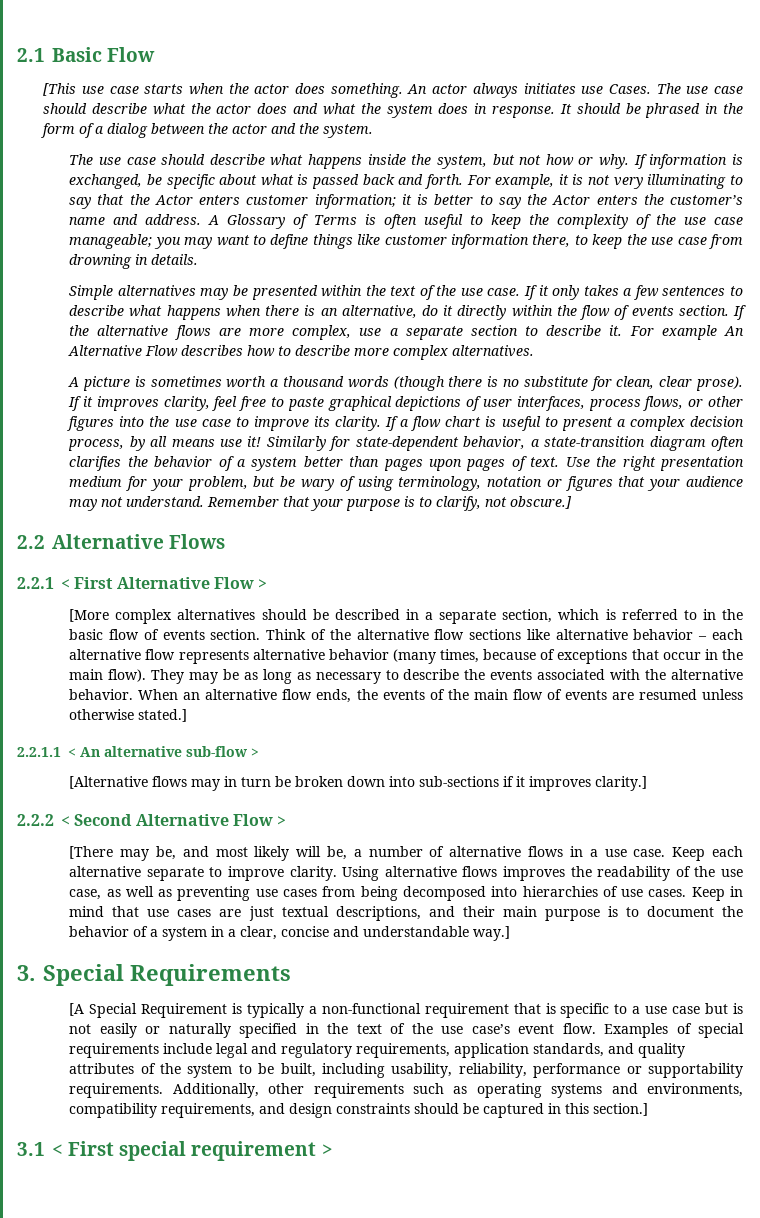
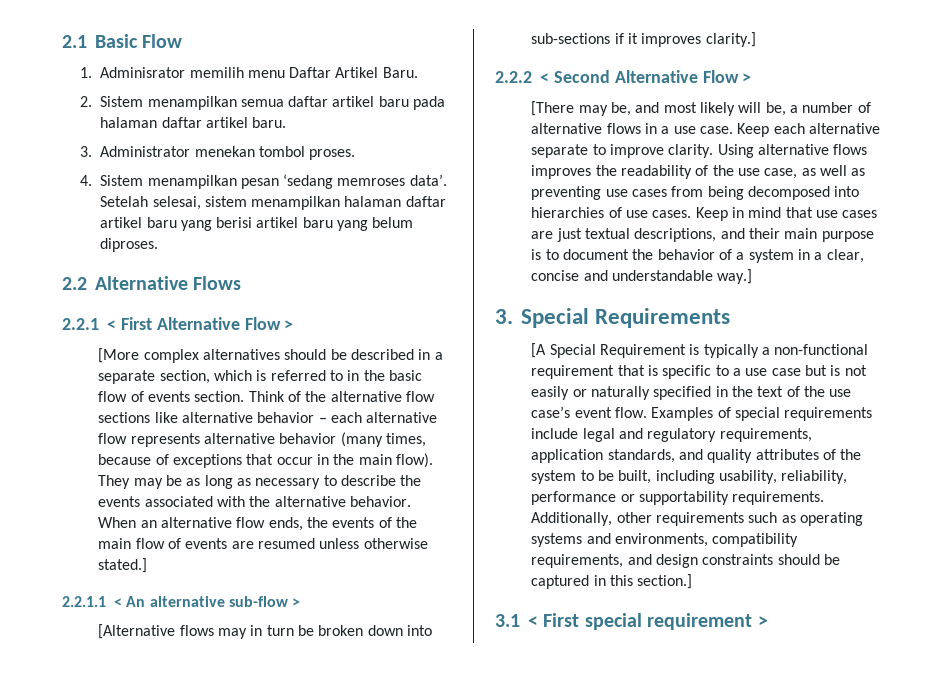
[43,83,744,98] [43,103,743,118] [41,123,374,138] [69,154,744,169] [69,174,744,189] [69,194,743,209] [69,214,743,229] [69,234,743,249] [69,254,199,269] [69,285,744,300] [69,305,747,320] [69,325,745,340] [68,345,535,360] [68,376,743,391] [68,396,743,411] [67,416,744,431] [68,436,744,451] [69,456,744,471] [69,476,744,491] [69,496,573,511] [This use case starts when the actor does something. An actor always initiates use Cases. The use case should describe what the actor does and what the system does in response. It should be phrased in the form of a dialog between the actor and the system. // The use case should describe what happens inside the system, but not how or why. If information is exchanged, be specific about what is passed back and forth. For example, it is not very illuminating to say that the Actor enters customer information; it is better to say the Actor enters the customer’s name and address. A Glossary of Terms is often useful to keep the complexity of the use case manageable; you may want to define things like customer information there, to keep the use case from drowning in details. // Simple alternatives may be presented within the text of the use case. If it only takes a few sentences to describe what happens when there is an alternative, do it directly within the flow of events section. If the alternative flows are more complex, use a separate section to describe it. For example An Alternative Flow describes how to describe more complex alternatives. // A picture is sometimes worth a thousand words (though there is no substitute for clean, clear prose). If it improves clarity, feel free to paste graphical depictions of user interfaces, process flows, or other figures into the use case to improve its clarity. If a flow chart is useful to present a complex decision process, by all means use it! Similarly for state-dependent behavior, a state-transition diagram often clarifies the behavior of a system better than pages upon pages of text. Use the right presentation medium for your problem, but be wary of using terminology, notation or figures that your audience may not understand. Remember that your purpose is to clarify, not obscure.] -> [80,67,418,78] [80,96,446,110] [100,117,287,128] [80,146,356,160] [80,174,447,189] [100,196,446,210] [100,217,414,231] [100,238,159,252] 1. Adminisrator memilih menu Daftar Artikel Baru. // 2. Sistem menampilkan semua daftar artikel baru pada halaman daftar artikel baru. // 3. Administrator menekan tombol proses. // 4. Sistem menampilkan pesan ‘sedang memroses data’. Setelah selesai, sistem menampilkan halaman daftar artikel baru yang berisi artikel baru yang belum diproses.

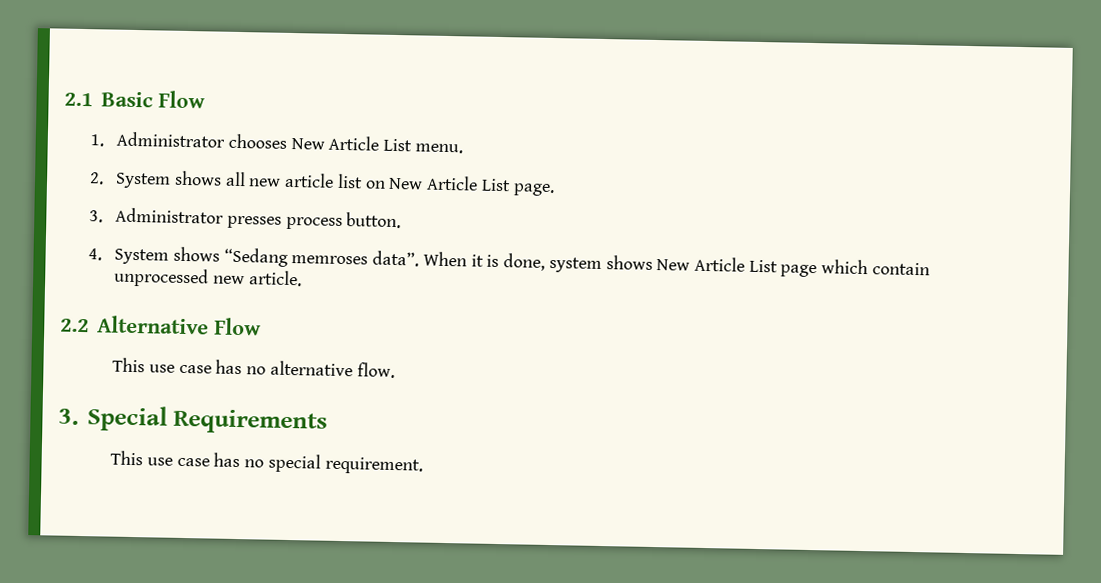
[100,67,418,78] [80,96,446,110] [100,117,287,128] [80,146,356,160] [80,174,447,189] [100,196,446,210] [100,217,414,231] [100,238,159,252] [62,276,242,290] [62,317,294,330] [98,348,443,363] [98,370,422,384] [98,391,435,402] [98,412,438,423] [98,432,426,447] [98,453,433,468] [98,475,422,489] [98,496,411,507] [98,517,417,531] [98,538,428,549] [98,558,148,573] [62,596,301,607] [98,624,432,639] [531,32,756,47] [495,70,752,83] [531,101,871,116] [531,123,880,137] [531,144,868,158] [531,165,866,179] [531,186,860,200] [531,207,878,221] [531,228,874,242] [531,249,864,263] [531,269,753,284] [495,308,731,328] [531,343,869,358] [531,365,867,379] [531,386,852,400] [531,406,873,421] [531,428,812,442] [531,449,862,463] [531,470,848,484] [531,491,825,505] [531,512,863,526] [531,533,799,547] [531,554,840,568] [531,574,693,589] [495,613,768,630] Adminisrator memilih menu Daftar Artikel Baru. // 2. Sistem menampilkan semua daftar artikel baru pada halaman daftar artikel baru. // 3. Administrator menekan tombol proses. // 4. Sistem menampilkan pesan ‘sedang memroses data’. Setelah selesai, sistem menampilkan halaman daftar artikel baru yang berisi artikel baru yang belum diproses. // 2.2 Alternative Flows // 2.2.1 < First Alternative Flow > // [More complex alternatives should be described in a separate section, which is referred to in the basic flow of events section. Think of the alternative flow sections like alternative behavior – each alternative flow represents alternative behavior (many times, because of exceptions that occur in the main flow). They may be as long as necessary to describe the events associated with the alternative behavior. When an alternative flow ends, the events of the main flow of events are resumed unless otherwise stated.] // 2.2.1.1 < An alternative sub-flow > // [Alternative flows may in turn be broken down into sub-sections if it improves clarity.] // 2.2.2 < Second Alternative Flow > // [There may be, and most likely will be, a number of alternative flows in a use case. Keep each alternative separate to improve clarity. Using alternative flows improves the readability of the use case, as well as preventing use cases from being decomposed into hierarchies of use cases. Keep in mind that use cases are just textual descriptions, and their main purpose is to document the behavior of a system in a clear, concise and understandable way.] // 3. Special Requirements // [A Special Requirement is typically a non-functional requirement that is specific to a use case but is not easily or naturally specified in the text of the use case’s event flow. Examples of special requirements include legal and regulatory requirements, application standards, and quality attributes of the system to be built, including usability, reliability, performance or supportability requirements. Additionally, other requirements such as operating systems and environments, compatibility requirements, and design constraints should be captured in this section.] // 3.1 < First special requirement > -> [116,131,463,154] [88,170,555,197] [88,207,402,230] [87,246,930,278] [114,267,302,288] [60,315,261,336] [112,357,395,379] [58,405,329,435] [110,450,423,475] Administrator chooses New Article List menu. // 2. System shows all new article list on New Article List page. // 3. Administrator presses process button. // 4. System shows “Sedang memroses data”. When it is done, system shows New Article List page which contain unprocessed new article. // 2.2 Alternative Flow // This use case has no alternative flow. // 3. Special Requirements // This use case has no special requirement.

